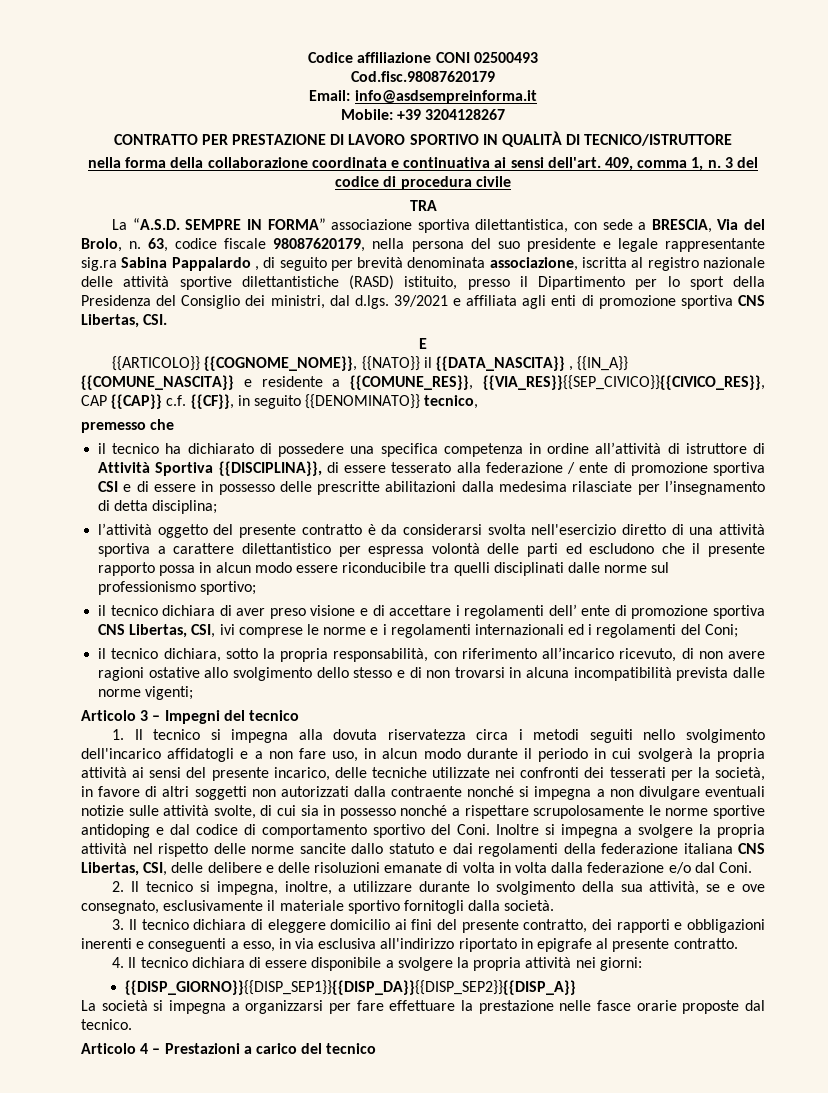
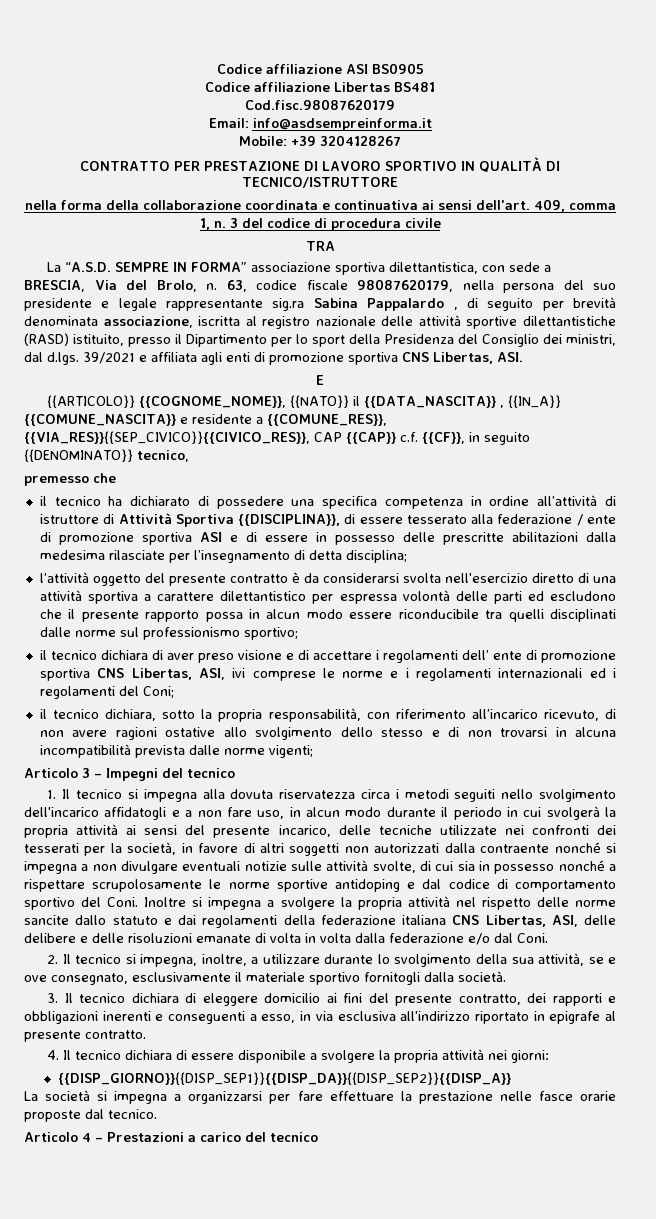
[308,52,538,63] Codice affiliazione CONI 02500493 -> [216,63,424,74] [205,82,435,92] Codice affiliazione ASI BS0905 // Codice affiliazione Libertas BS481
[143,314,168,325] CSI. -> [497,352,523,362] ASI.
[98,481,119,492] CSI -> [199,532,222,542] ASI
[191,624,216,638] CSI, -> [198,668,225,680] ASI,
[143,862,168,876] CSI, -> [551,915,578,927] ASI,

